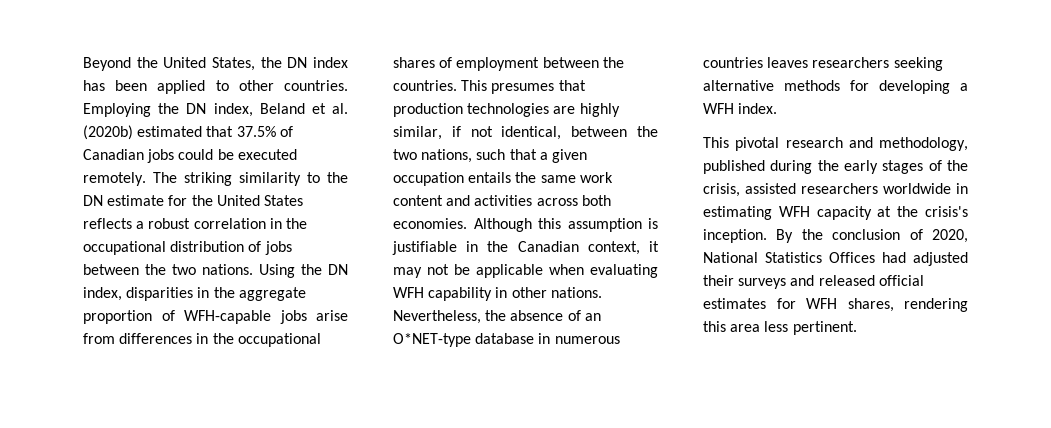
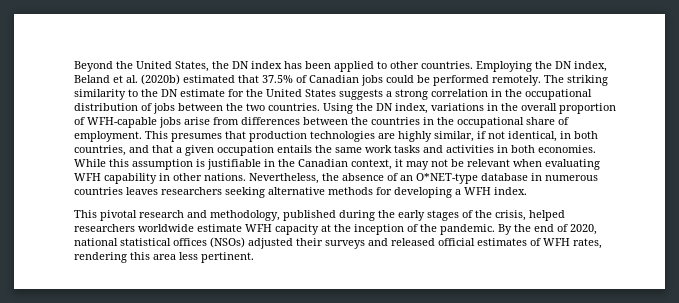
[237,149,297,160] executed -> [433,75,489,86] performed
[83,218,191,229] reflects a robust -> [339,89,428,100] suggests a strong
[202,264,253,275] nations. -> [268,103,320,111] countries.
[126,287,306,301] disparities in the aggregate -> [431,103,557,111] variations in the overall
[196,333,321,347] [393,57,624,71] [393,80,457,91] in the occupational shares of employment between the countries. -> [303,117,569,128] [74,131,142,142] between the countries in the occupational share of employment.
[571,126,658,137] [393,149,506,163] between the two nations, such -> [560,131,598,139] [74,145,149,156] in both countries, and
[393,195,443,206] content -> [394,145,420,153] tasks
[536,198,578,206] across -> [497,145,508,153] in
[473,218,532,232] Although -> [74,159,106,167] While
[476,264,543,278] applicable -> [467,159,510,167] relevant
[745,183,796,194] assisted -> [529,210,565,221] helped
[956,183,968,194] [703,206,772,220] in estimating -> [197,224,242,232] estimate
[925,206,968,217] [703,229,767,243] crisis's inception. -> [354,224,495,235] inception of the pandemic.
[832,229,901,240] conclusion -> [534,224,554,232] end
[703,252,906,263] National Statistics Offices had -> [74,237,245,248] national statistical offices (NSOs)
[776,298,894,312] for WFH shares, -> [530,238,602,249] of WFH rates,

